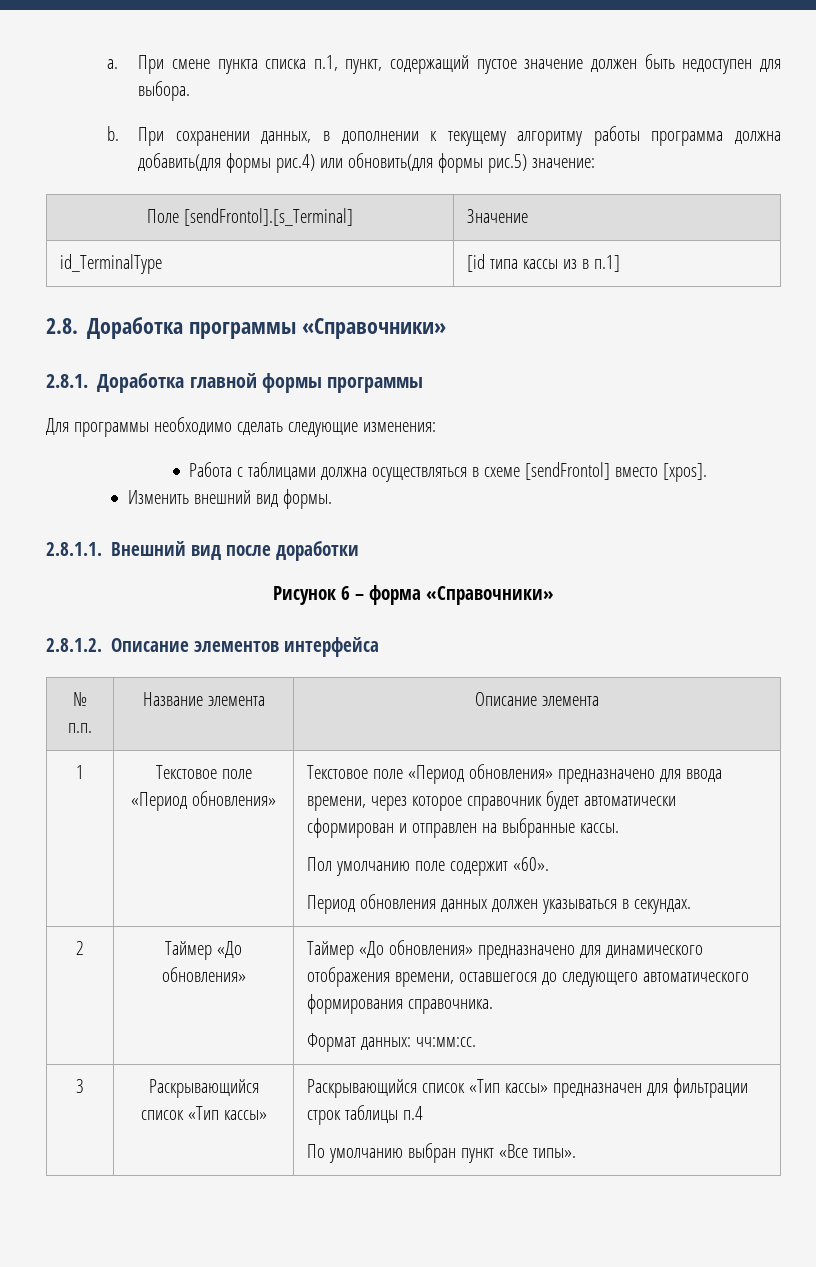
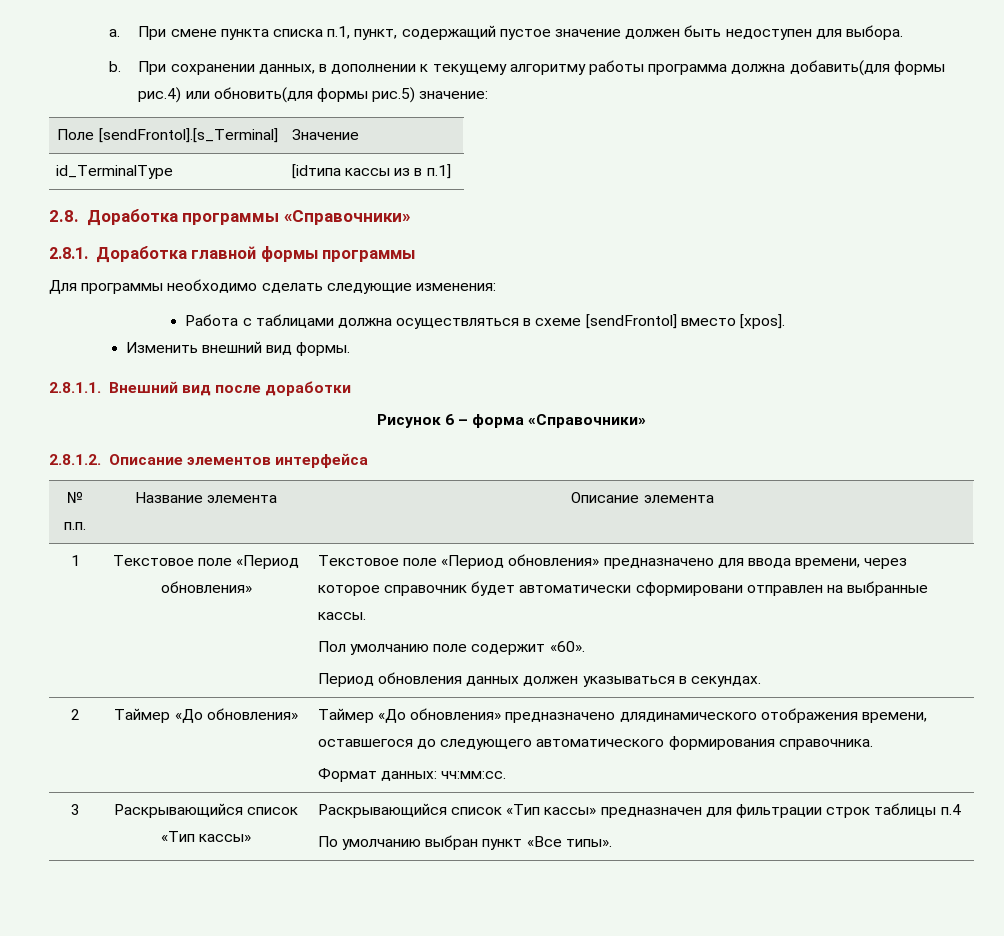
[467,254,519,272] [id типа -> [291,164,341,179] [idтипа
[307,818,408,838] сформирован и -> [635,582,743,596] сформировани
[580,945,704,958] для динамического -> [619,712,757,722] длядинамического

